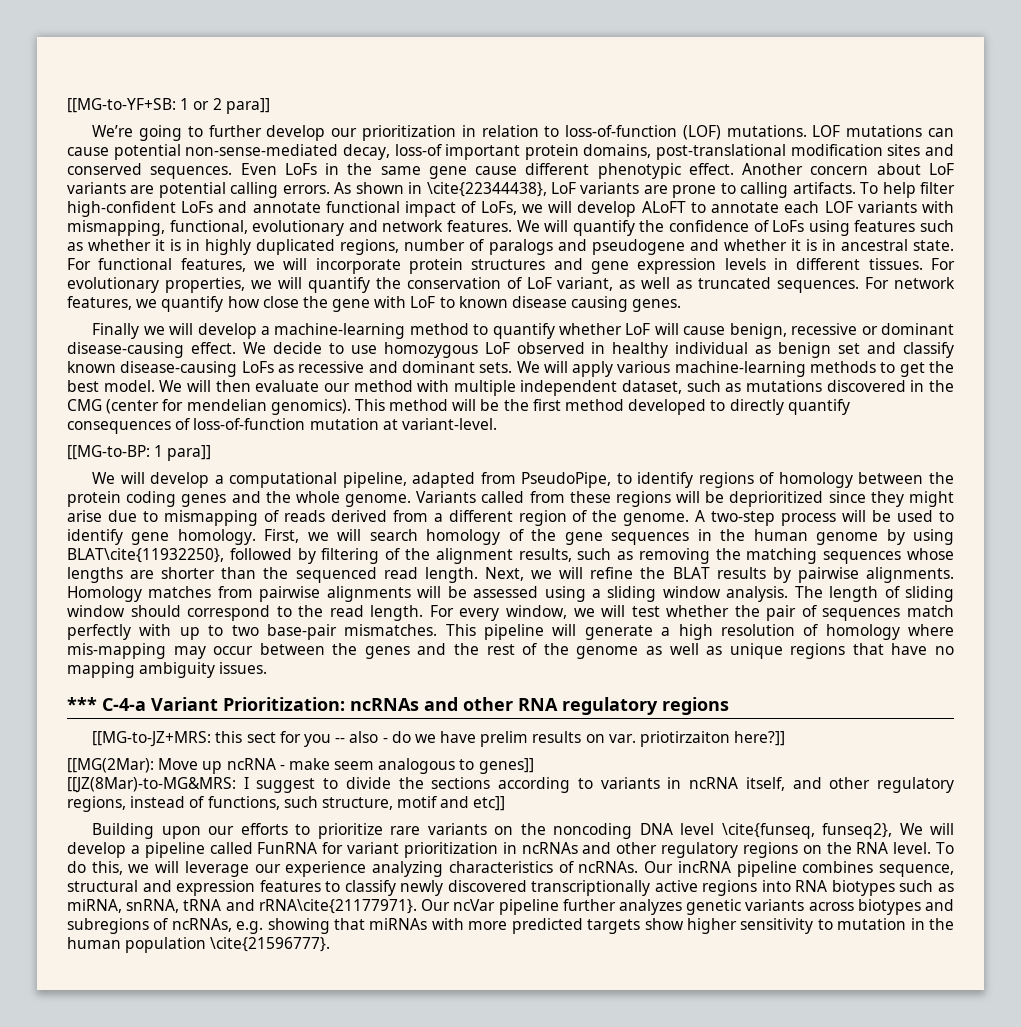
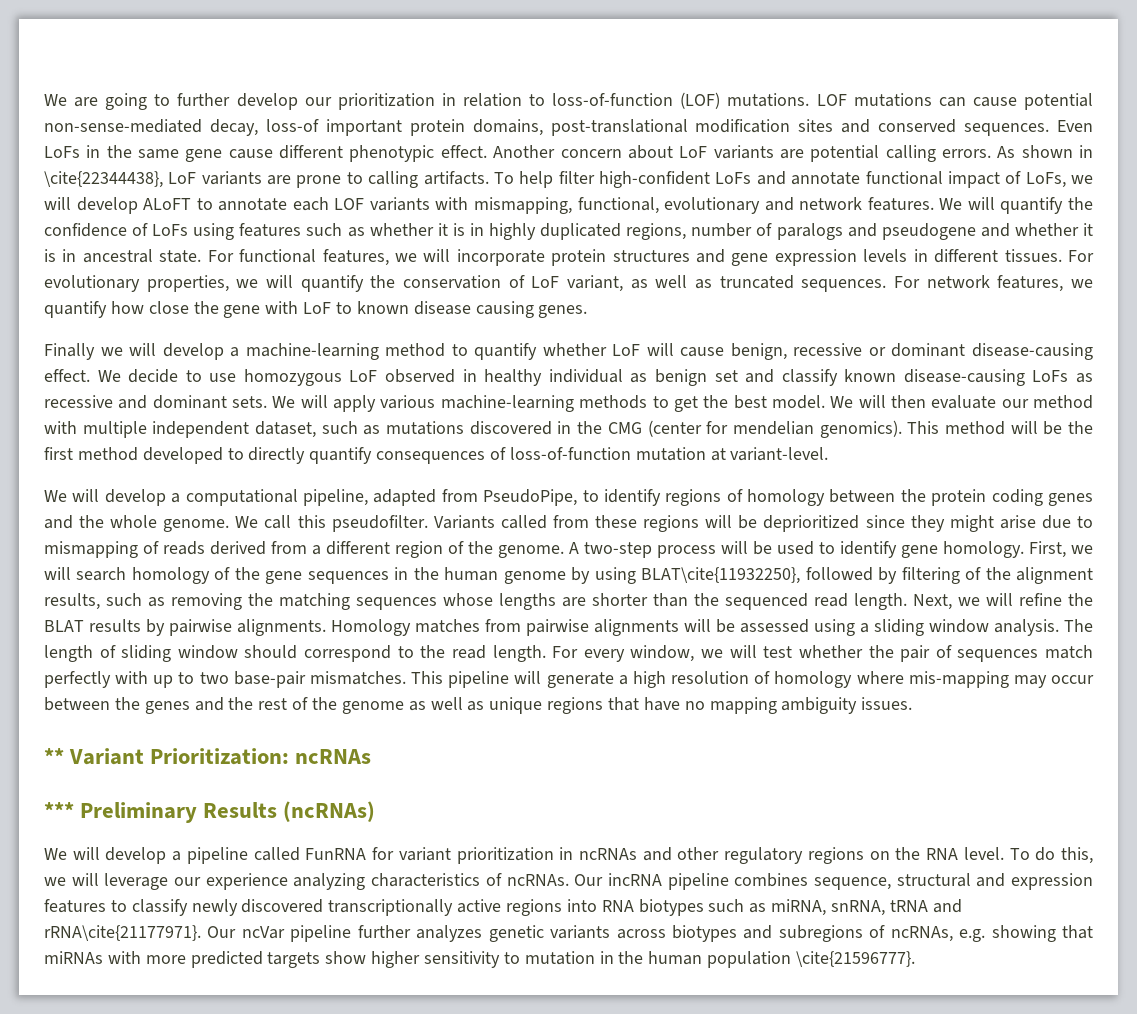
[67,98,270,114] [92,125,134,137] [[MG-to-YF+SB: 1 or 2 para]] // We’re -> [44,94,99,107] We are
[67,445,212,461] // [[MG-to-BP: 1 para]] -> (829, 454) none
(412, 500) none -> [235,515,428,532] We call this pseudofilter.
[67,697,146,711] *** C-4-a -> [44,748,64,764] **
[424,697,729,715] [92,731,786,747] [67,758,534,774] [67,777,955,793] [67,796,506,812] [92,823,893,839] and other RNA regulatory regions // [[MG-to-JZ+MRS: this sect for you -- also - do we have prelim results on var. priotirzaiton here?]] // [[MG(2Mar): Move up ncRNA - make seem analogous to genes]] // [[JZ(8Mar)-to-MG&MRS: I suggest to divide the sections according to variants in ncRNA itself, and other regulatory regions, instead of functions, such structure, motif and etc]] // Building upon our efforts to prioritize rare variants on the noncoding DNA level \cite{funseq, funseq2}, -> [44,801,376,823] // *** Preliminary Results (ncRNAs) //

